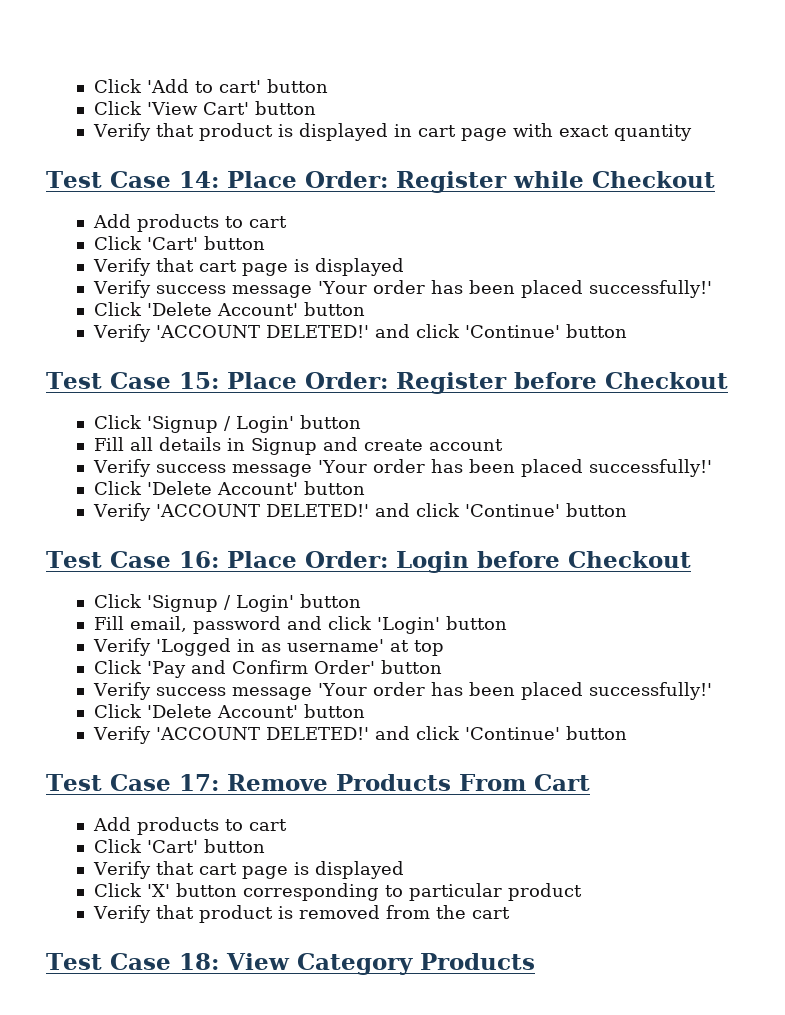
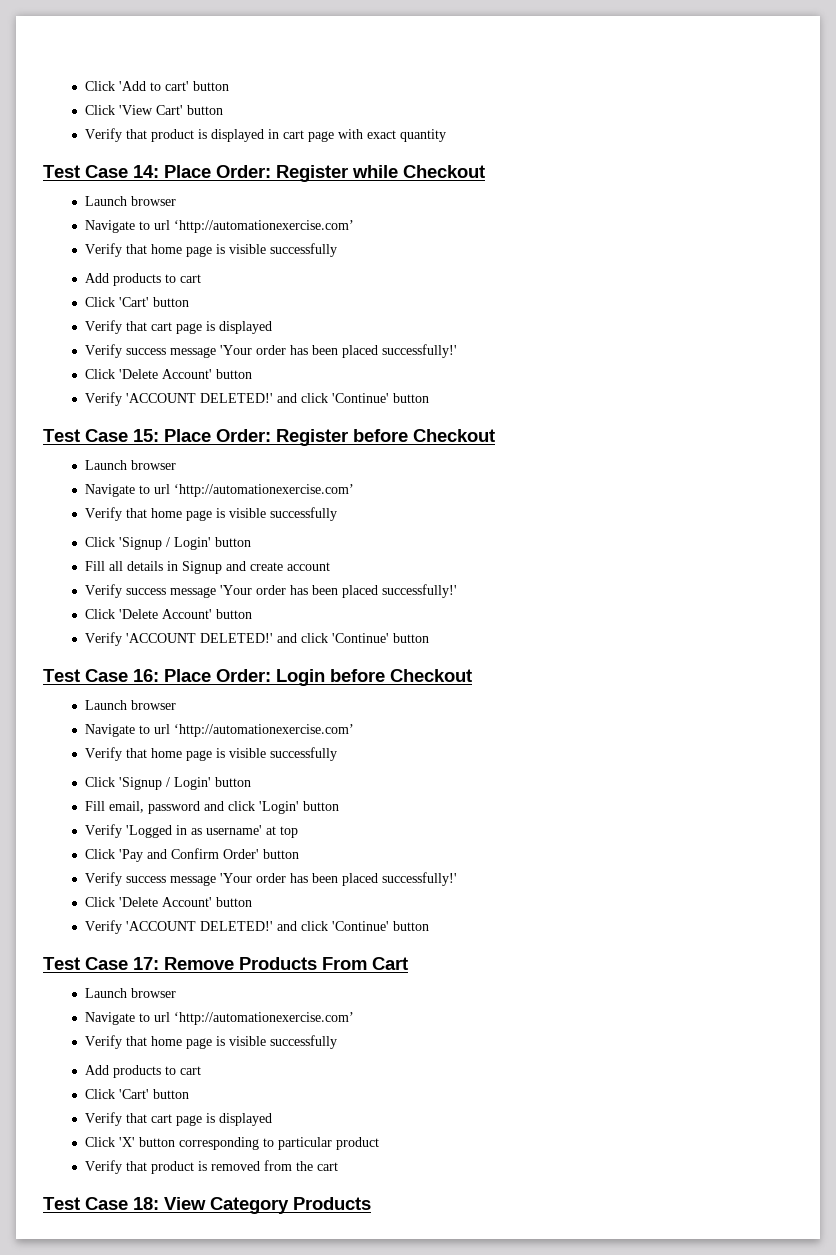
(715, 179) none -> [84,196,176,206] [84,220,354,233] [84,243,337,257] // Launch browser // Navigate to url ‘http://automationexercise.com’ // Verify that home page is visible successfully
(728, 380) none -> [84,460,176,470] [84,484,354,497] [84,507,337,521] // Launch browser // Navigate to url ‘http://automationexercise.com’ // Verify that home page is visible successfully
(691, 559) none -> [84,700,176,710] [84,724,354,737] [84,747,337,761] // Launch browser // Navigate to url ‘http://automationexercise.com’ // Verify that home page is visible successfully
(590, 782) none -> [84,988,176,998] [84,1012,354,1025] [84,1035,337,1049] // Launch browser // Navigate to url ‘http://automationexercise.com’ // Verify that home page is visible successfully

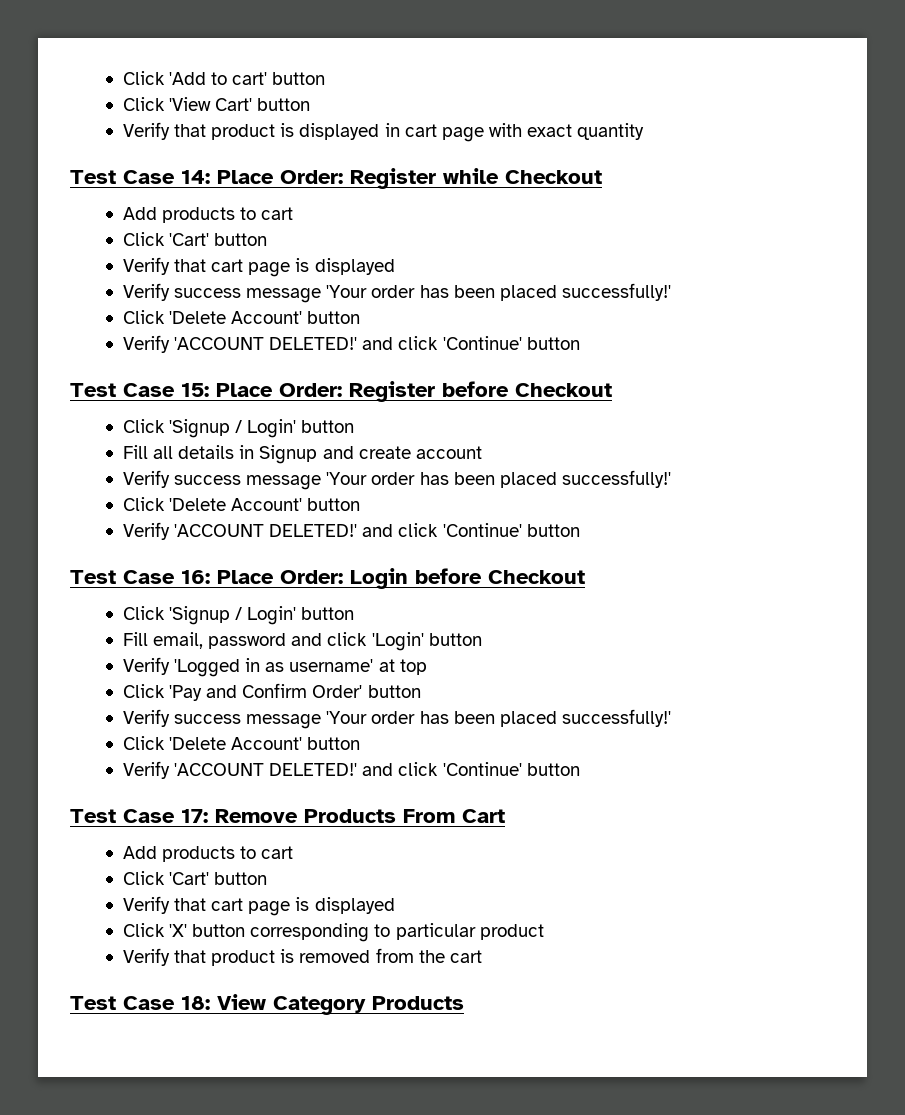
[84,196,176,206] [84,220,354,233] [84,243,337,257] // Launch browser // Navigate to url ‘http://automationexercise.com’ // Verify that home page is visible successfully -> (602, 177) none
[84,460,176,470] [84,484,354,497] [84,507,337,521] // Launch browser // Navigate to url ‘http://automationexercise.com’ // Verify that home page is visible successfully -> (612, 390) none
[84,700,176,710] [84,724,354,737] [84,747,337,761] // Launch browser // Navigate to url ‘http://automationexercise.com’ // Verify that home page is visible successfully -> (585, 577) none
[84,988,176,998] [84,1012,354,1025] [84,1035,337,1049] // Launch browser // Navigate to url ‘http://automationexercise.com’ // Verify that home page is visible successfully -> (505, 816) none

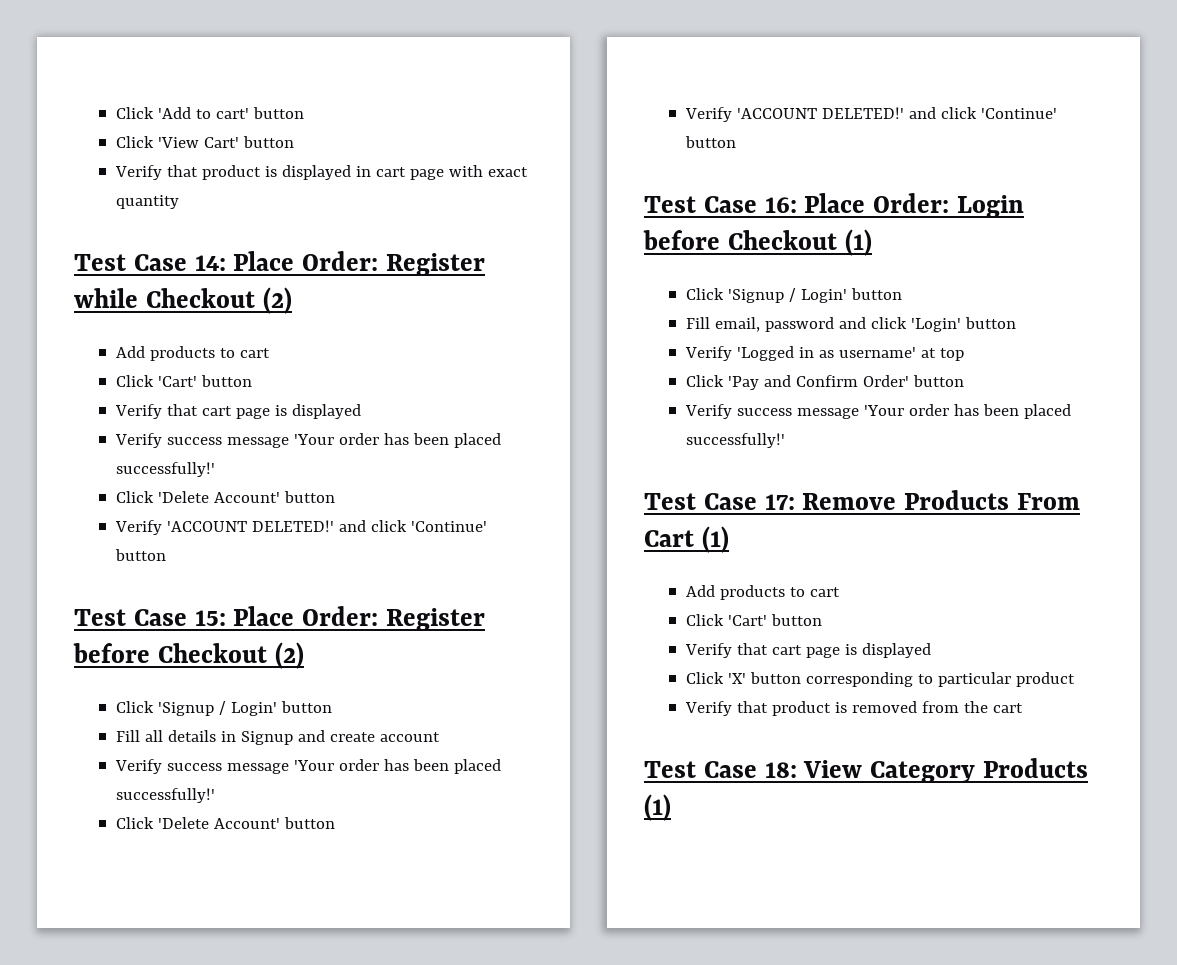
(602, 177) none -> [262,287,292,314] (2)
(612, 390) none -> [274,642,304,669] (2)
(585, 577) none -> [844,229,872,256] (1)
[122,736,361,750] [122,761,580,779] // Click 'Delete Account' button // Verify 'ACCOUNT DELETED!' and click 'Continue' button -> (785, 440) none
(505, 816) none -> [701,526,729,553] (1)
(464, 1003) none -> [644,794,671,821] (1)

